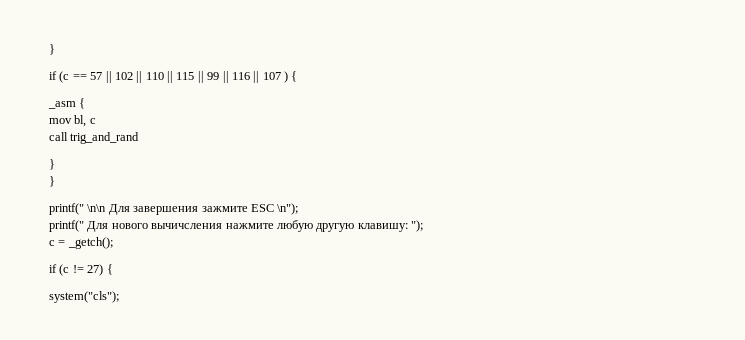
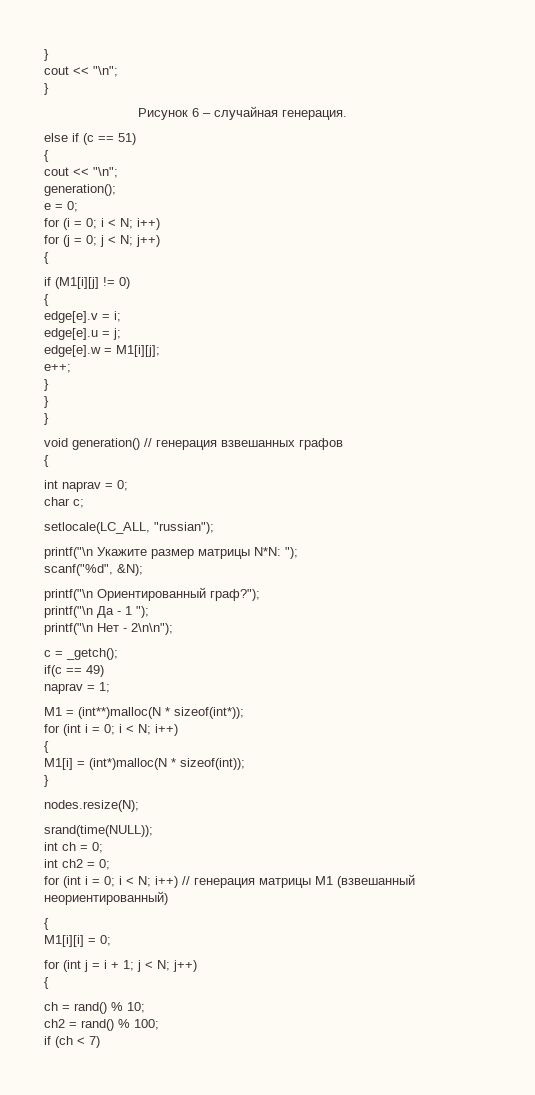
[49,44,55,55] [49,71,298,83] [48,98,86,109] [49,115,96,127] [49,132,140,144] [49,159,55,170] [49,176,55,187] [49,203,299,215] [49,220,423,232] [49,237,113,249] [49,264,113,276] [49,291,119,303] } // if (c == 57 || 102 || 110 || 115 || 99 || 116 || 107 ) { // _asm { // mov bl, c // call trig_and_rand // } // } // printf(" \n\n Для завершения зажмите ESC \n"); // printf(" Для нового вычичсления нажмите любую другую клавишу: "); // c = _getch(); // if (c != 27) { // system("cls"); -> [44,49,49,61] [44,66,118,77] [44,83,49,95] [138,106,348,120] [44,133,136,145] [44,150,49,162] [44,167,118,178] [44,184,116,196] [44,201,78,212] [44,218,160,230] [44,235,160,247] [44,252,49,264] [44,277,130,289] [44,294,49,306] [44,311,121,323] [44,328,121,340] [44,345,160,357] [44,364,71,373] [44,379,49,391] [44,396,49,408] [44,413,49,425] [44,438,343,450] [44,455,49,467] [44,480,128,492] [44,497,84,508] [44,522,214,534] [44,547,298,559] [44,564,143,576] [44,587,260,601] [44,606,149,618] [44,623,173,635] [44,648,118,660] [44,665,104,677] [44,682,110,694] [44,707,244,719] [44,724,178,736] [44,741,49,753] [44,758,245,770] [44,775,49,787] [44,800,139,812] [44,825,153,837] [44,842,103,853] [44,859,110,870] [44,874,415,888] [44,891,168,905] [44,918,49,930] [44,935,111,947] [44,960,197,972] [44,977,49,989] [44,1002,145,1014] [44,1019,159,1031] [44,1036,100,1048] } // cout << "\n"; // } // Рисунок 6 – случайная генерация. // else if (c == 51) // { // cout << "\n"; // generation(); // e = 0; // for (i = 0; i < N; i++) // for (j = 0; j < N; j++) // { // if (M1[i][j] != 0) // { // edge[e].v = i; // edge[e].u = j; // edge[e].w = M1[i][j]; // e++; // } // } // } // void generation() // генерация взвешанных графов // { // int naprav = 0; // char c; // setlocale(LC_ALL, "russian"); // printf("\n Укажите размер матрицы N*N: "); // scanf("%d", &N); // printf("\n Ориентированный граф?"); // printf("\n Да - 1 "); // printf("\n Нет - 2\n\n"); // c = _getch(); // if(c == 49) // naprav = 1; // M1 = (int**)malloc(N * sizeof(int*)); // for (int i = 0; i < N; i++) // { // M1[i] = (int*)malloc(N * sizeof(int)); // } // nodes.resize(N); // srand(time(NULL)); // int ch = 0; // int ch2 = 0; // for (int i = 0; i < N; i++) // генерация матрицы M1 (взвешанный неориентированный) // { // M1[i][i] = 0; // for (int j = i + 1; j < N; j++) // { // ch = rand() % 10; // ch2 = rand() % 100; // if (ch < 7)

